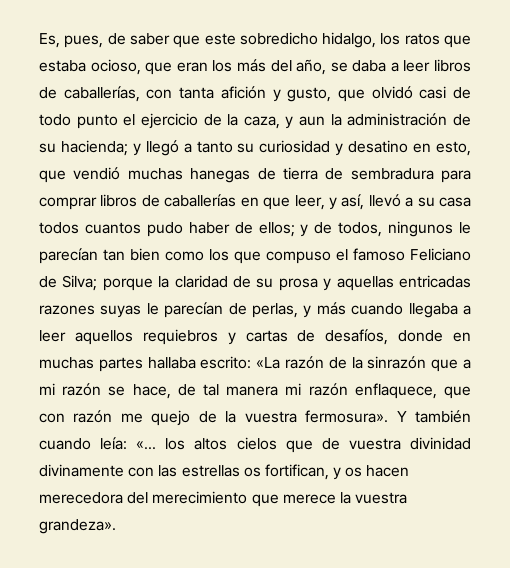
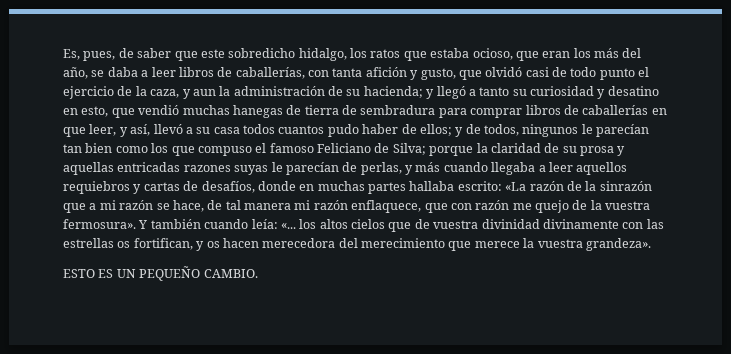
(116, 526) none -> [63,266,258,281] // ESTO ES UN PEQUEÑO CAMBIO.

